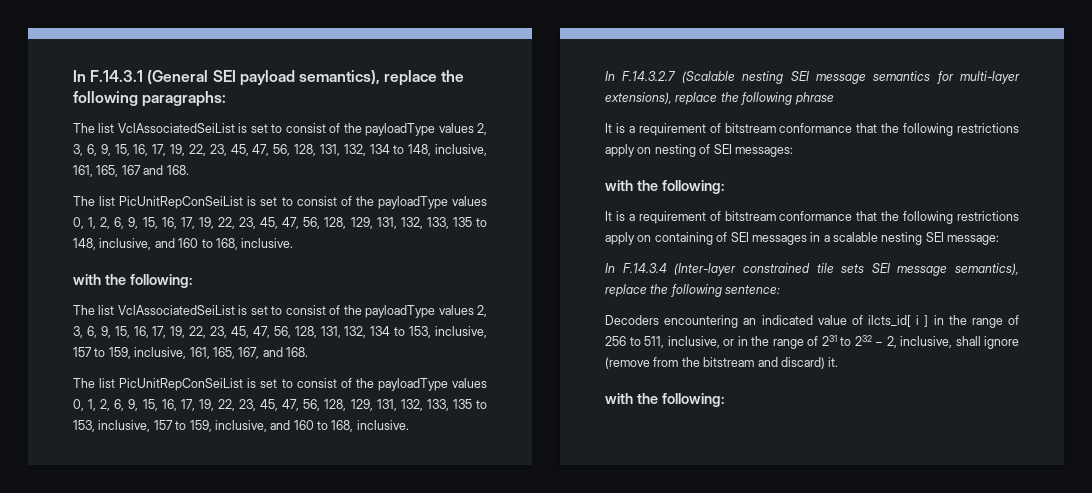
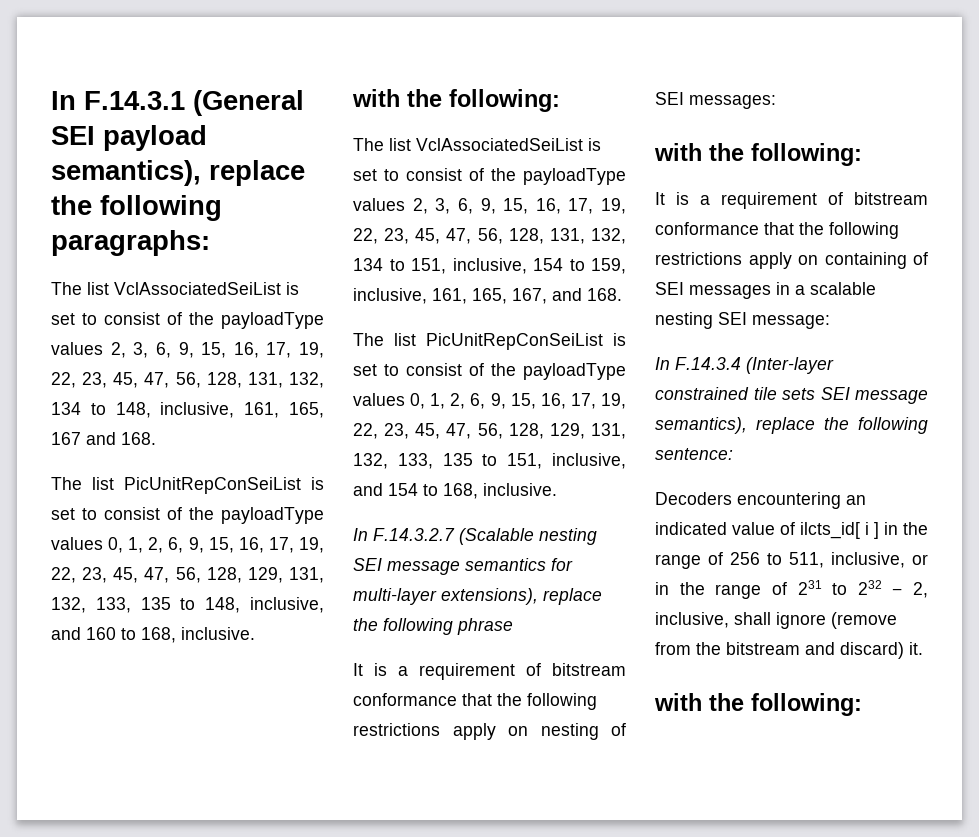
[409,326,488,338] [73,347,92,357] 153, inclusive, 157 -> [411,258,563,274] 151, inclusive, 154
[73,420,314,432] 153, inclusive, 157 to 159, inclusive, and 160 -> [507,453,626,469] [353,483,418,496] 151, inclusive, and 154

